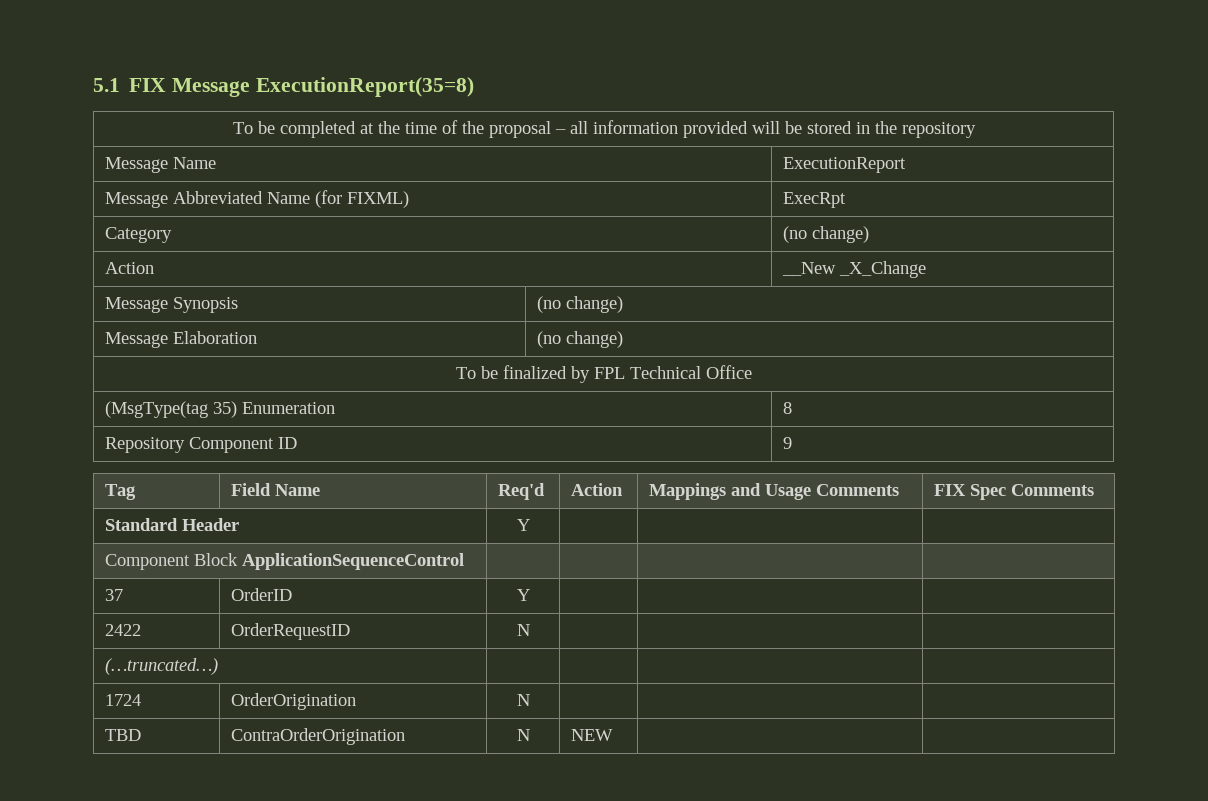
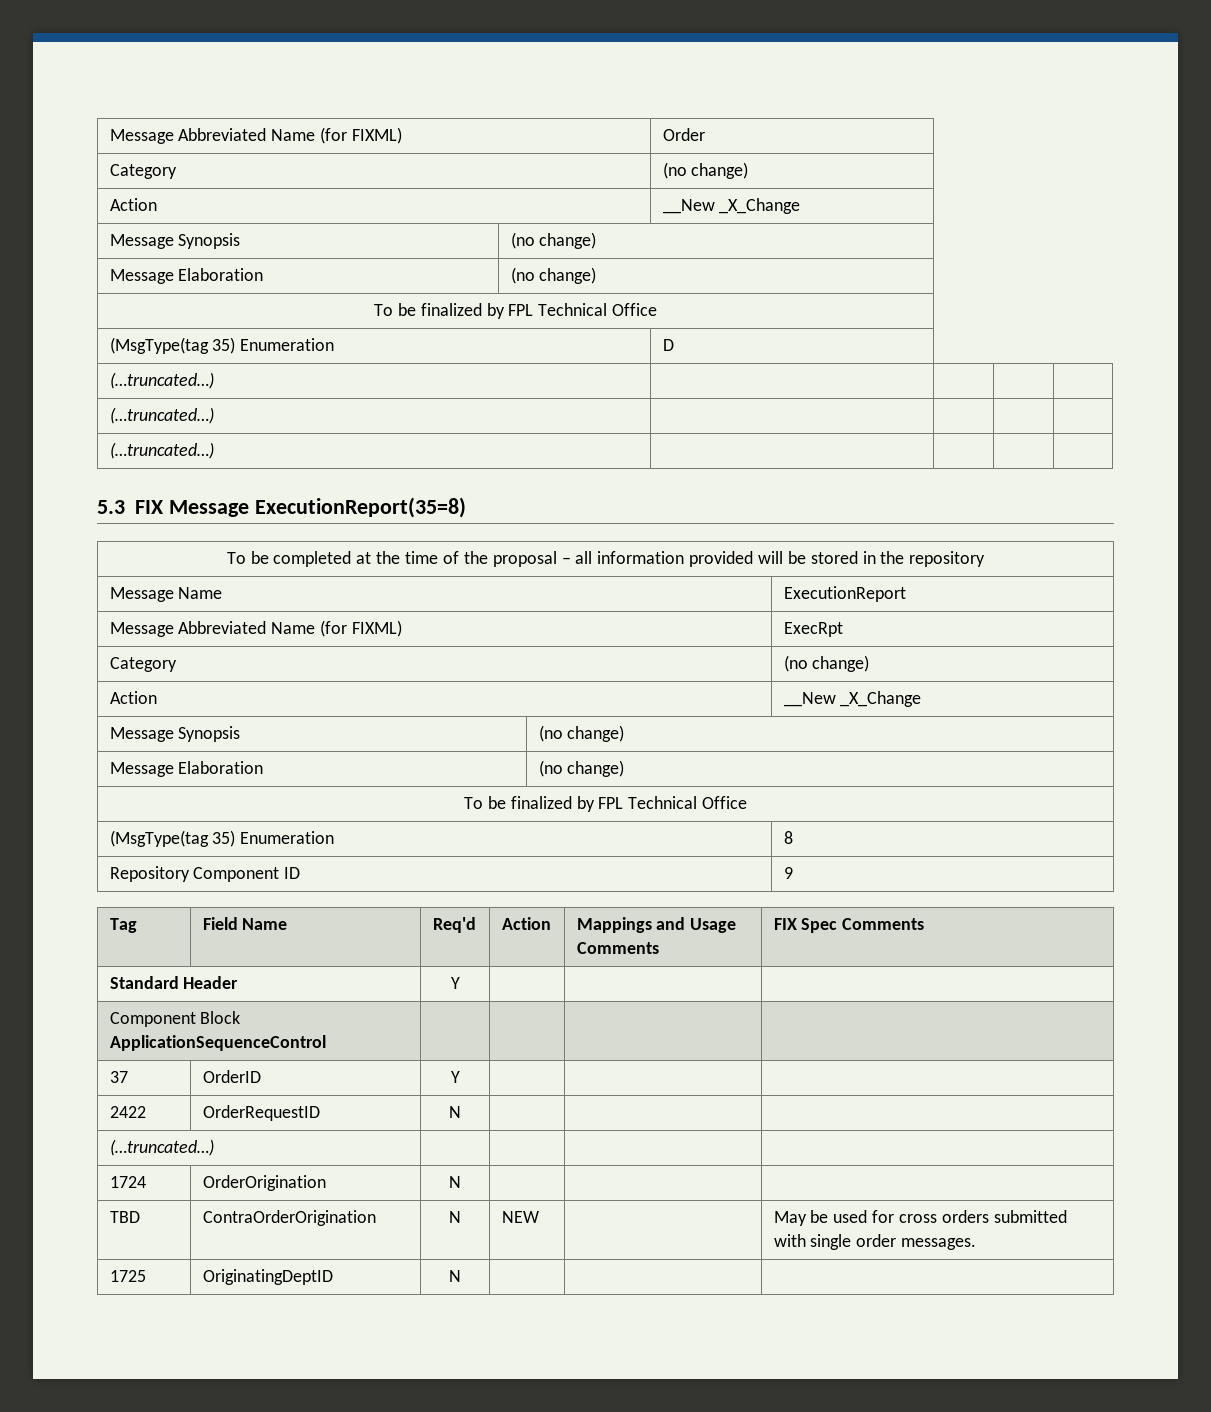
[93,78,120,92] 5.1 -> [109,127,403,144] [662,128,705,141] [109,164,177,179] [662,162,749,179] [109,198,157,211] [662,198,801,214] [109,233,241,249] [510,232,597,249] [109,268,264,284] [510,267,597,284] [373,303,658,319] [109,337,335,354] [662,339,674,351] [109,372,214,389] [109,407,214,424] [109,442,214,459] [97,500,125,514] Message Abbreviated Name (for FIXML) | Order // Category | (no change) // Action | __New _X_Change // Message Synopsis | (no change) // Message Elaboration | (no change) // To be finalized by FPL Technical Office // (MsgType(tag 35) Enumeration | D // (…truncated…) | | | | // (…truncated…) | | | | // (…truncated…) | | | | // 5.3
(614, 735) none -> [773,1210,1067,1226] [773,1234,977,1250] [109,1270,146,1282] [202,1269,333,1285] [449,1270,461,1282] | May be used for cross orders submitted with single order messages. // 1725 | OriginatingDeptID | N | |

